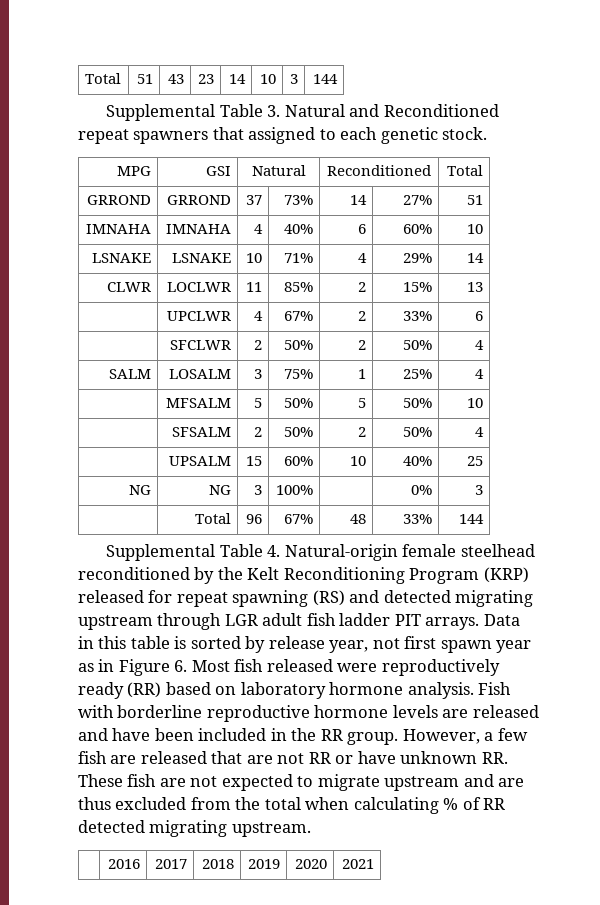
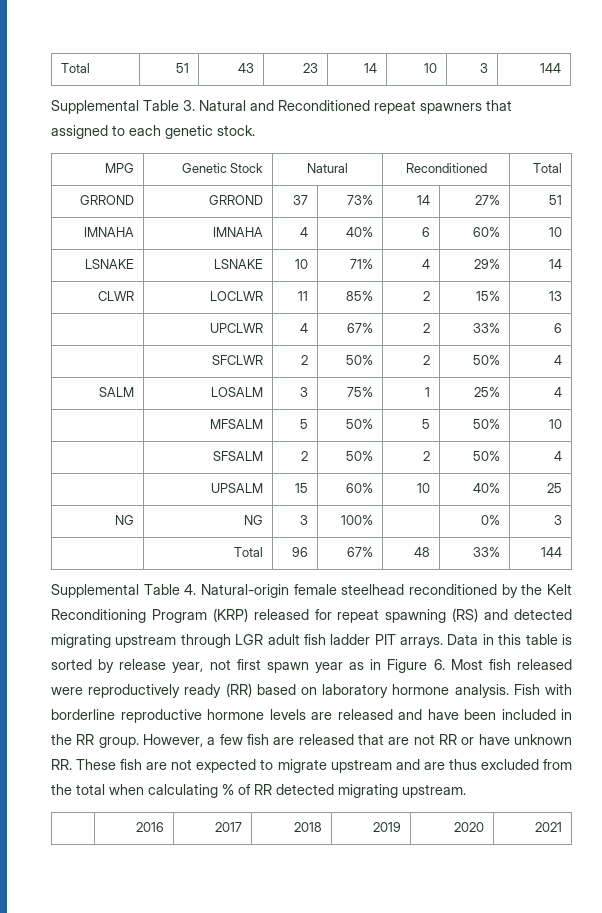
[206,166,232,176] GSI -> [181,163,264,173] Genetic Stock

